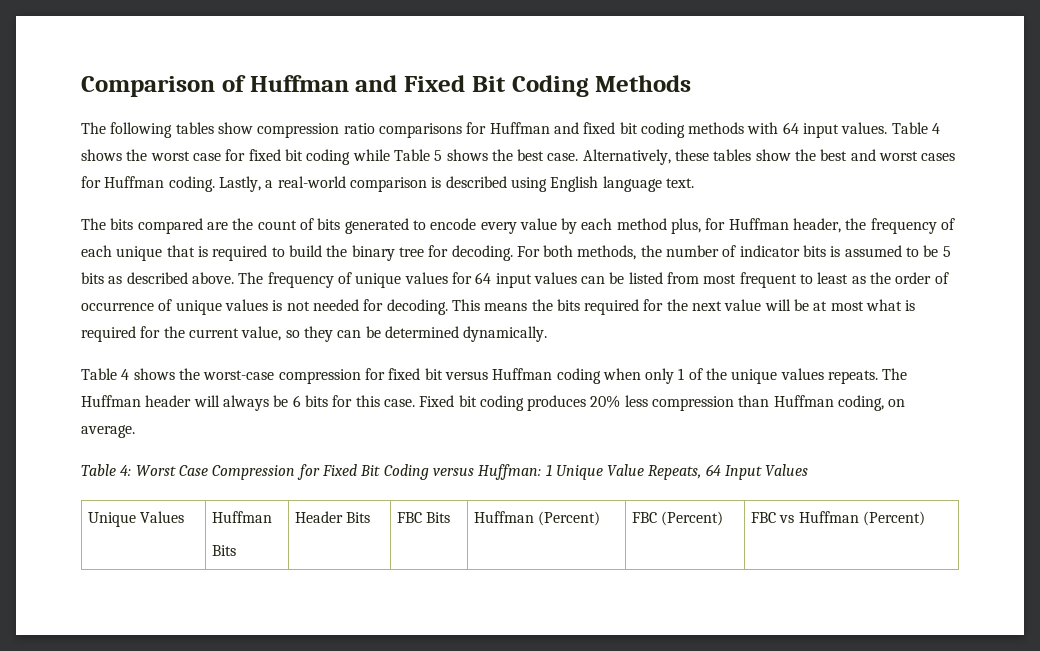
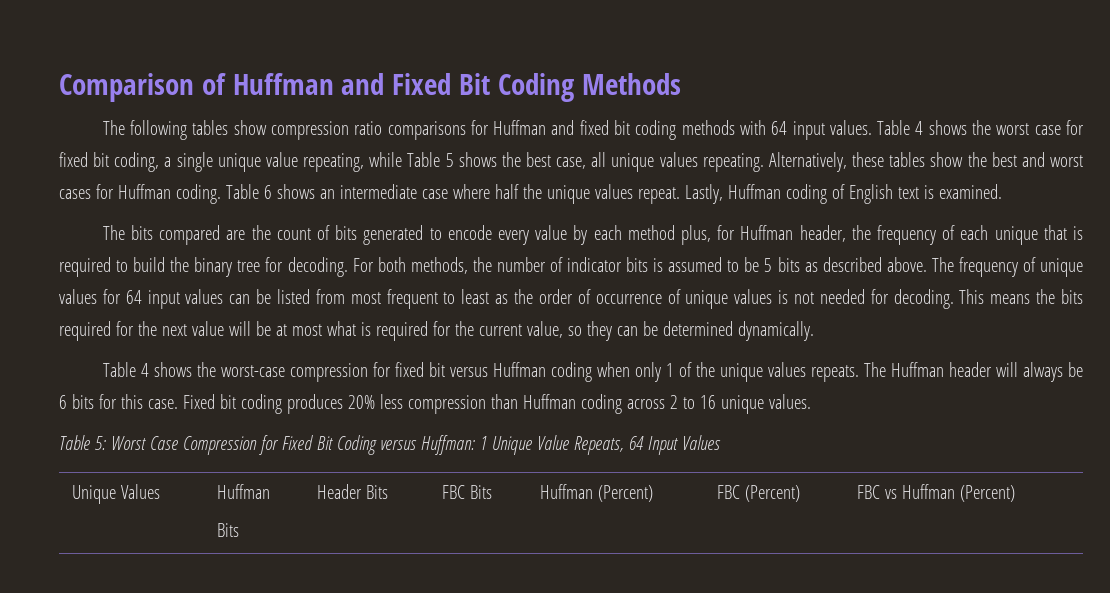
[306,149,351,165] coding -> [114,152,365,172] coding, a single unique value repeating,
[547,153,579,161] case. -> [556,152,764,172] case, all unique values repeating.
[218,176,694,192] Lastly, a real-world comparison is described using English language text. -> [225,184,1002,204] Table 6 shows an intermediate case where half the unique values repeat. Lastly, Huffman coding of English text is examined.
[838,395,906,411] [81,425,135,438] [81,464,132,476] coding, on average. // Table 4: -> [580,394,811,414] [59,435,106,450] coding across 2 to 16 unique values. // Table 5:

